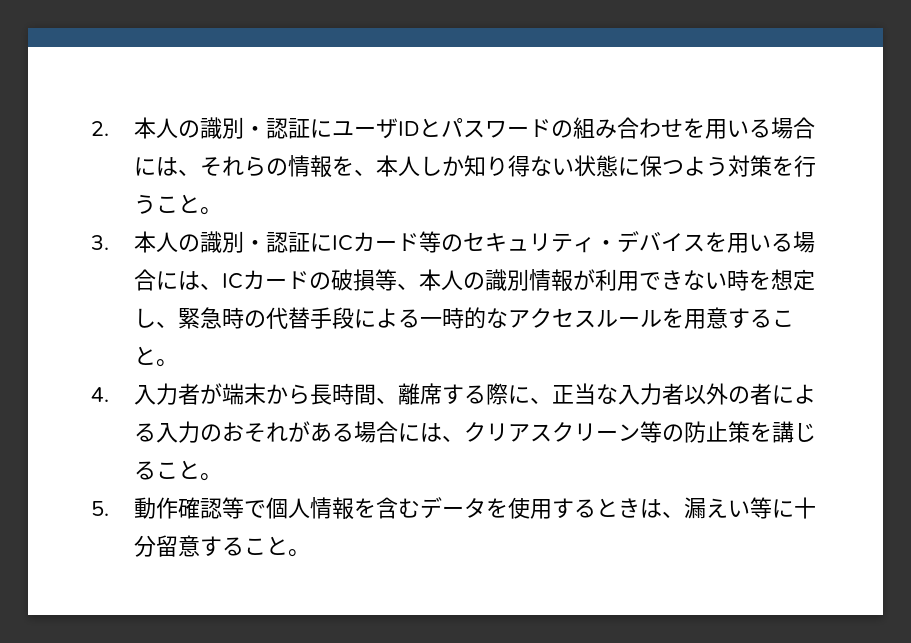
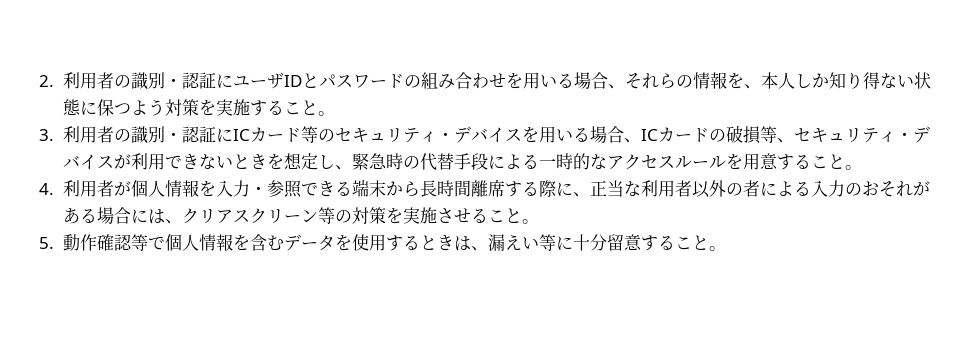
[133,117,178,139] 本人 -> [62,72,114,89] 利用者
[133,157,178,176] には -> (608, 80) none
[793,155,816,177] [133,194,156,214] 行う -> [215,99,284,116] 実施する
[133,231,178,253] 本人 -> [62,126,114,143] 利用者
[155,271,200,290] には -> (624, 134) none
[418,269,573,292] 本人の識別情報 -> [793,126,930,143] [62,154,114,170] セキュリティ・デバイス
[726,269,749,291] 時 -> [232,154,267,170] とき
[133,383,222,405] 入力者が -> [62,180,352,198] 利用者が個人情報を入力・参照できる
[375,397,398,404] 、 -> (471, 188) none
[617,383,662,405] 入力 -> [640,180,675,197] 利用
[683,421,816,443] 防止策を講じ -> [351,207,471,224] 対策を実施させ

